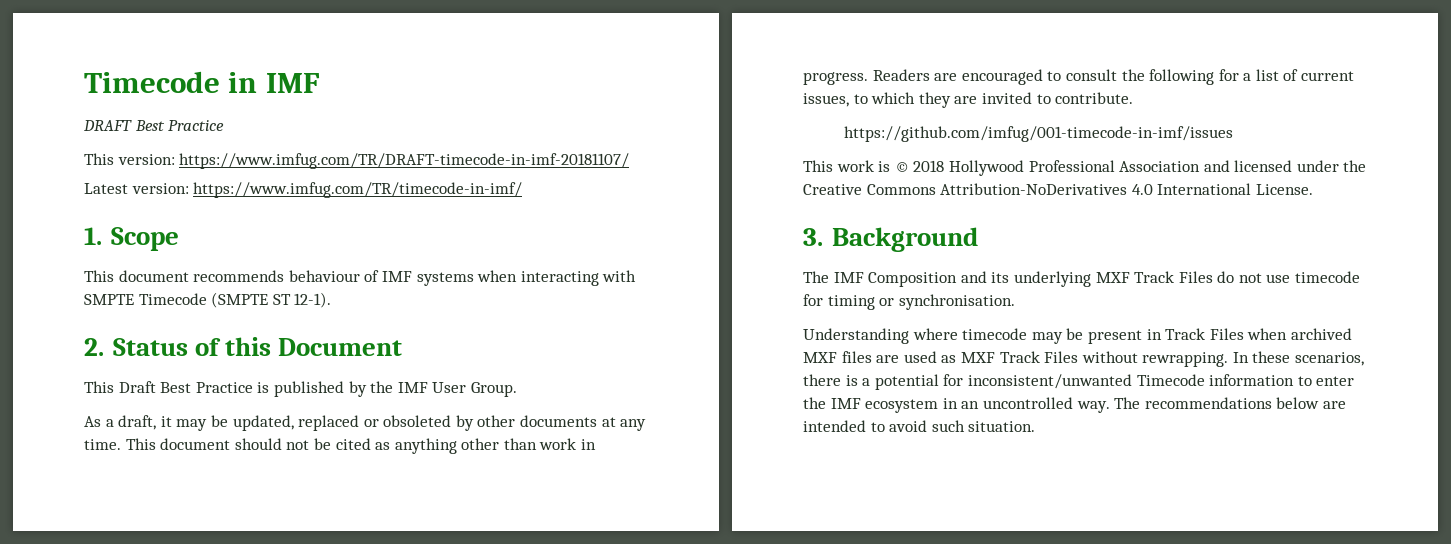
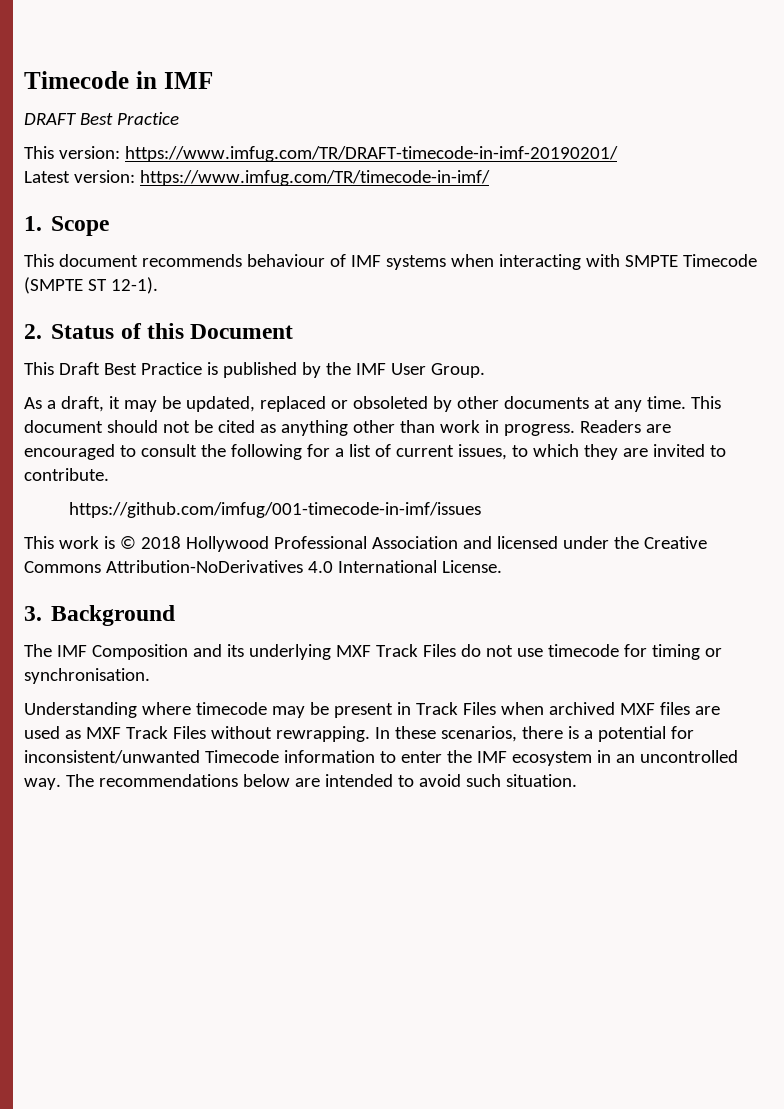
[179,153,630,169] https://www.imfug.com/TR/DRAFT-timecode-in-imf-20181107/ -> [124,146,618,162] https://www.imfug.com/TR/DRAFT-timecode-in-imf-20190201/

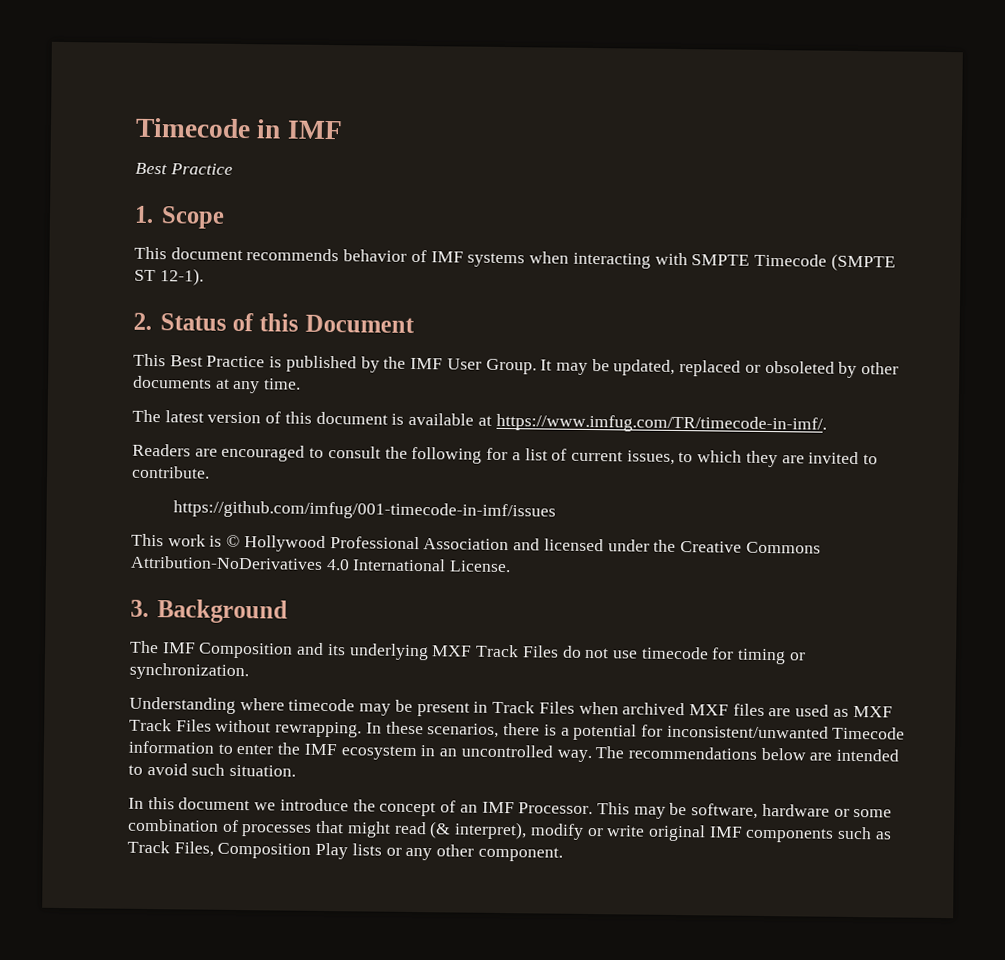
[24,112,179,125] [24,146,618,162] [24,170,490,186] DRAFT Best Practice // This version: https://www.imfug.com/TR/DRAFT-timecode-in-imf-20190201/ // Latest version: https://www.imfug.com/TR/timecode-in-imf/ -> [135,162,233,175] Best Practice
[246,254,325,267] behaviour -> [343,249,408,262] behavior
[58,362,100,375] Draft -> (166, 360) none
[24,396,120,412] // As a draft, it -> [540,359,553,371] It
[690,396,721,409] [24,420,575,436] This document should not be cited as anything other than work in progress. -> [132,409,827,434] // The latest version of this document is available at https://www.imfug.com/TR/timecode-in-imf/. //
[140,536,181,549] 2018 -> (241, 541) none
[24,668,150,684] synchronisation. -> [129,662,249,681] synchronization.
(577, 780) none -> [128,796,893,819] [127,818,892,843] [127,840,563,862] // In this document we introduce the concept of an IMF Processor. This may be software, hardware or some combination of processes that might read (& interpret), modify or write original IMF components such as Track Files, Composition Play lists or any other component.

